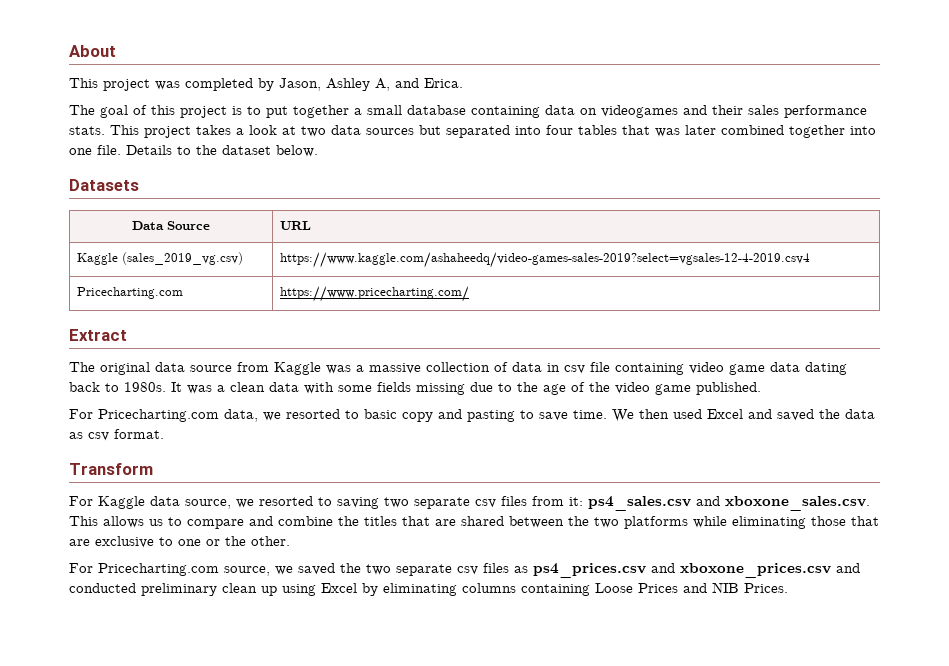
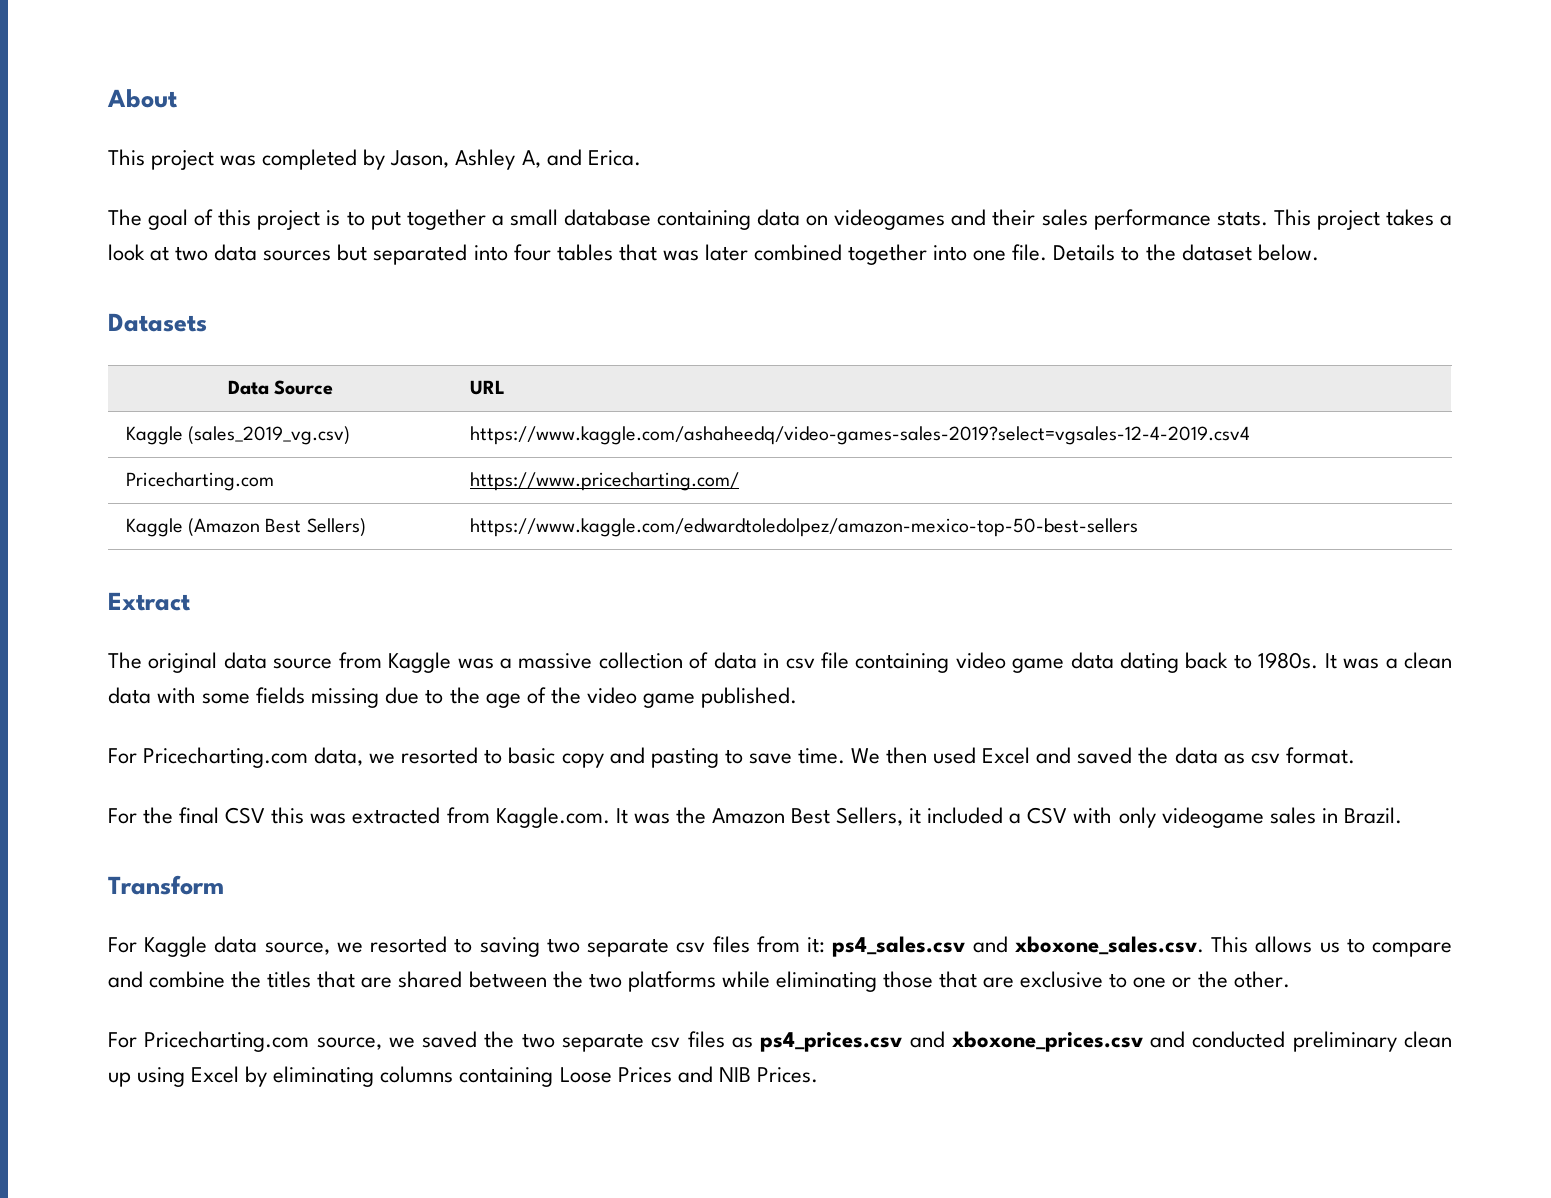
(470, 294) none -> [125,518,366,537] [469,518,1138,537] // Kaggle (Amazon Best Sellers) | https://www.kaggle.com/edwardtoledolpez/amazon-mexico-top-50-best-sellers
(164, 434) none -> [108,807,1402,828] // For the final CSV this was extracted from Kaggle.com. It was the Amazon Best Sellers, it included a CSV with only videogame sales in Brazil.

